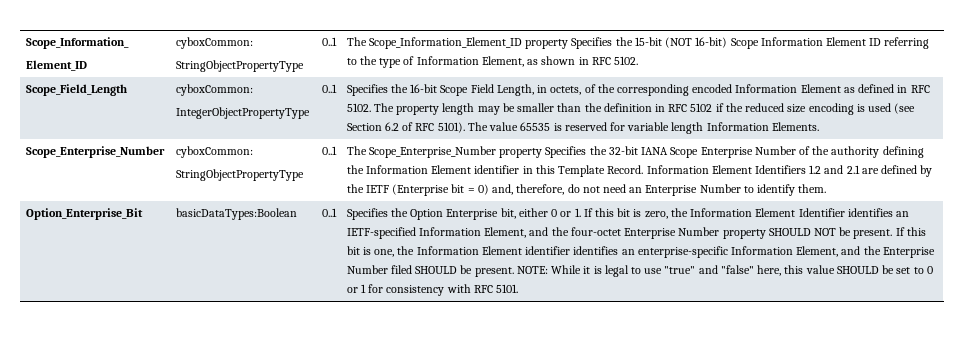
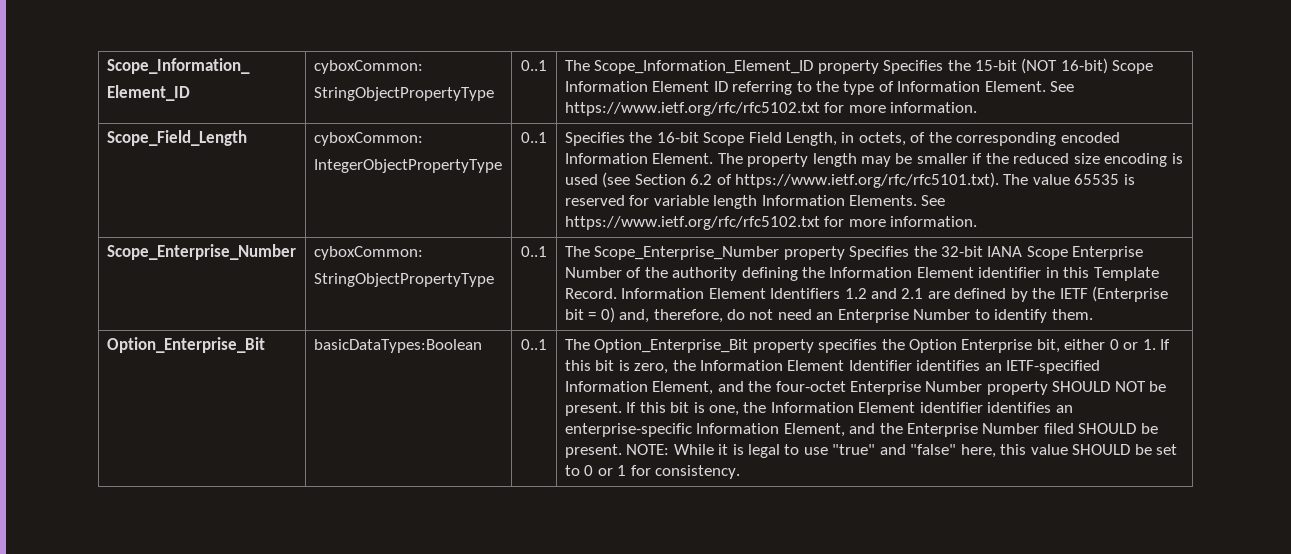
[481,56,639,67] Element, as shown in RFC 5102. -> [984,81,1075,92] [564,102,978,116] Element. See https://www.ietf.org/rfc/rfc5102.txt for more information.
[800,84,930,93] [346,103,371,112] Element as defined in RFC 5102. -> [652,153,714,164] Element.
[557,103,713,112] than the definition in RFC 5102 -> (968, 158) none
[415,122,465,133] RFC 5101). -> [734,172,999,188] https://www.ietf.org/rfc/rfc5101.txt).
(819, 126) none -> [921,195,946,206] [564,216,978,230] See https://www.ietf.org/rfc/rfc5102.txt for more information.
[346,208,388,220] Specifies -> [564,339,878,353] The Option_Enterprise_Bit property specifies
[386,284,519,296] consistency with RFC 5101. -> [654,465,740,479] consistency.

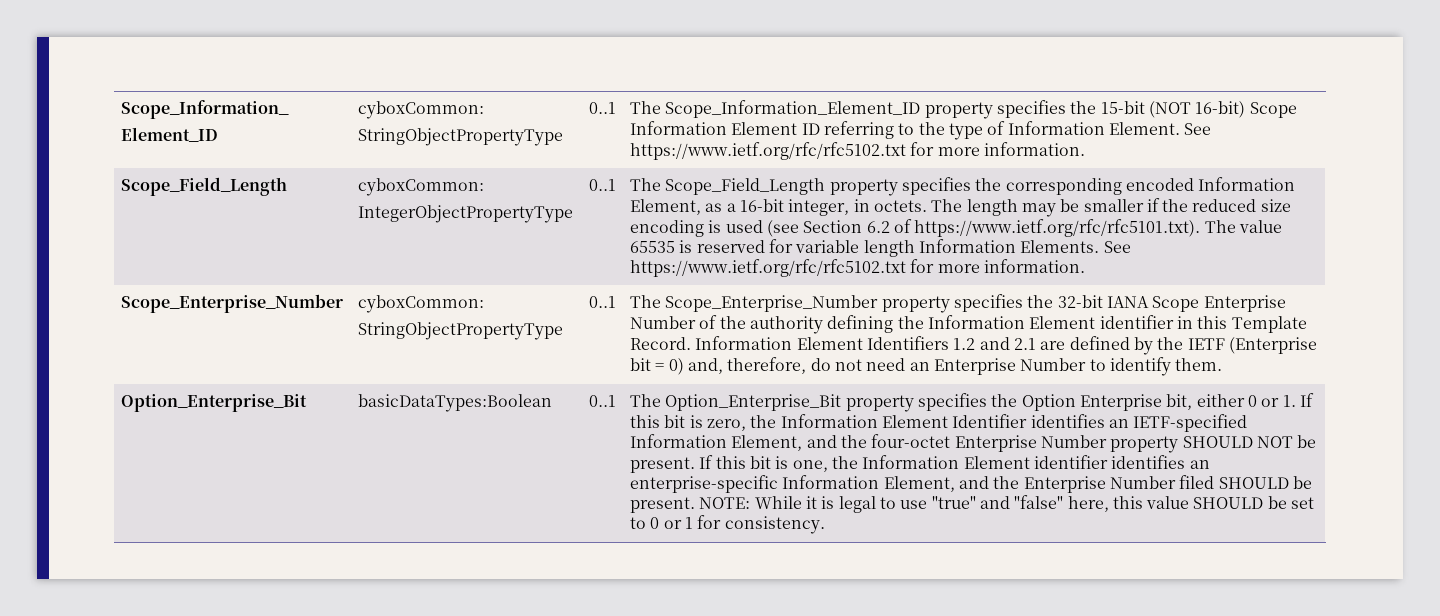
[883,60,944,74] Specifies -> [996,100,1066,118] specifies
[564,132,1120,146] [564,153,809,167] Specifies the 16-bit Scope Field Length, in octets, of the corresponding encoded Information Element. The property -> [630,177,1296,196] [630,199,963,216] The Scope_Field_Length property specifies the corresponding encoded Information Element, as a 16-bit integer, in octets. The
[849,246,910,260] Specifies -> [953,294,1023,312] specifies

